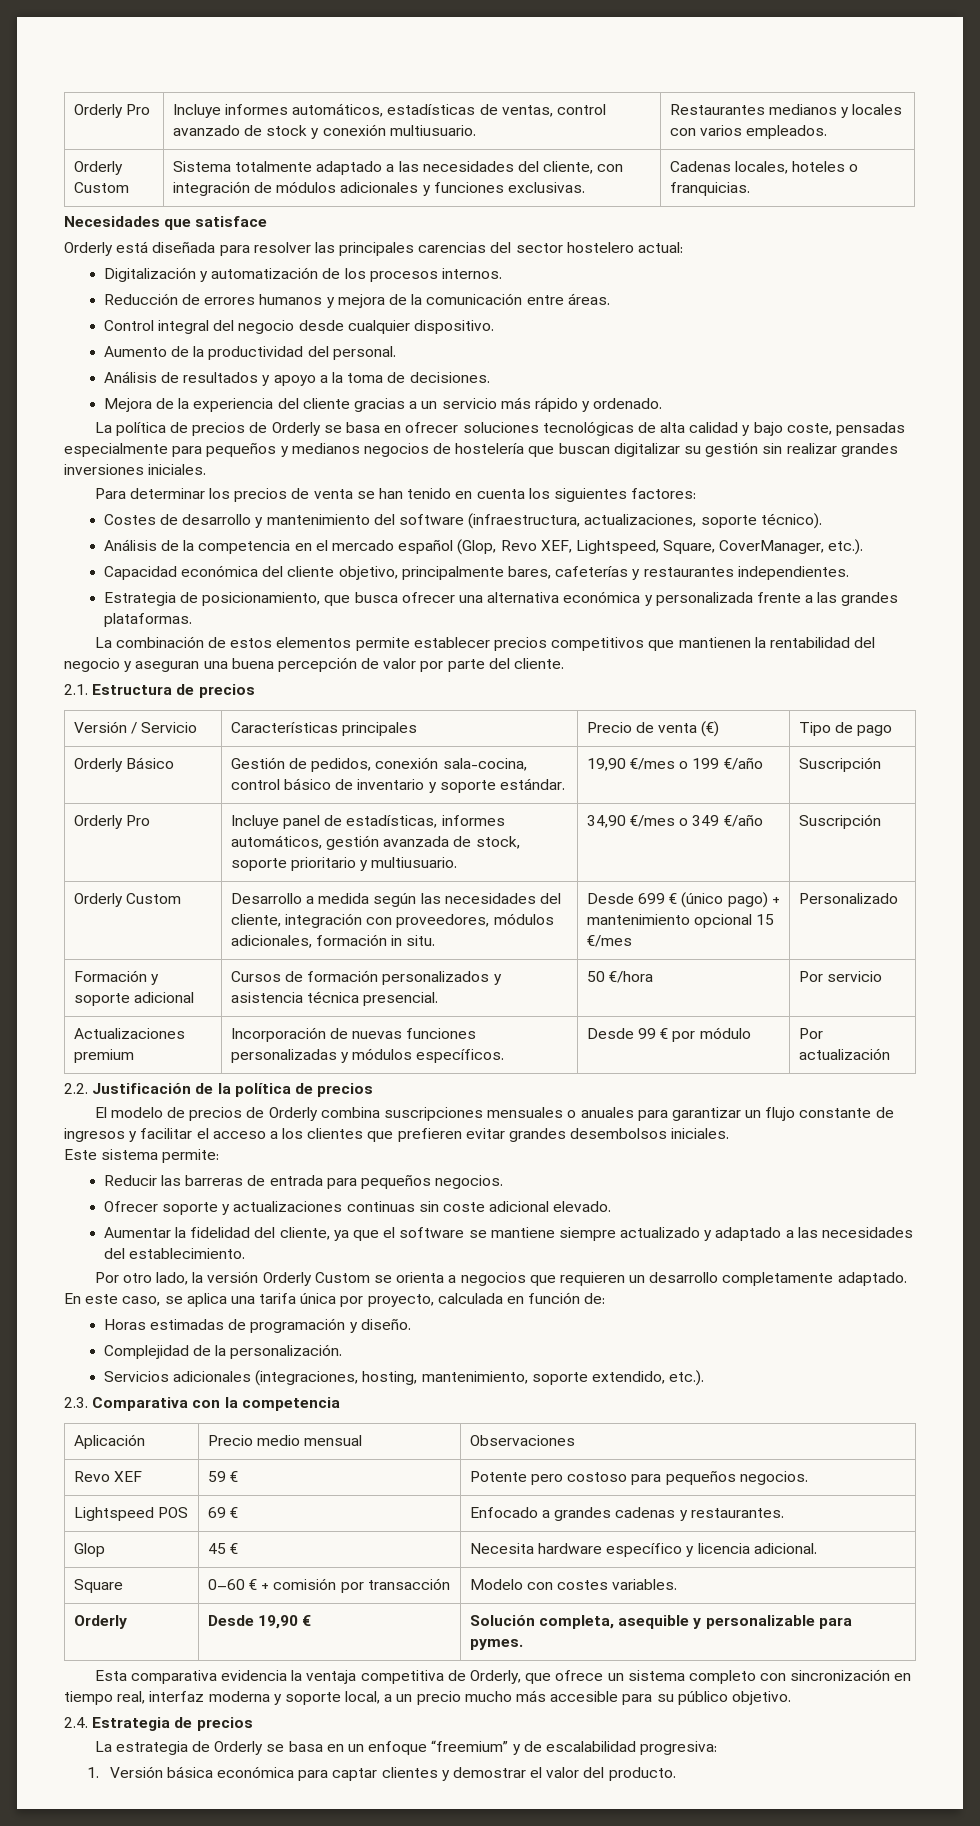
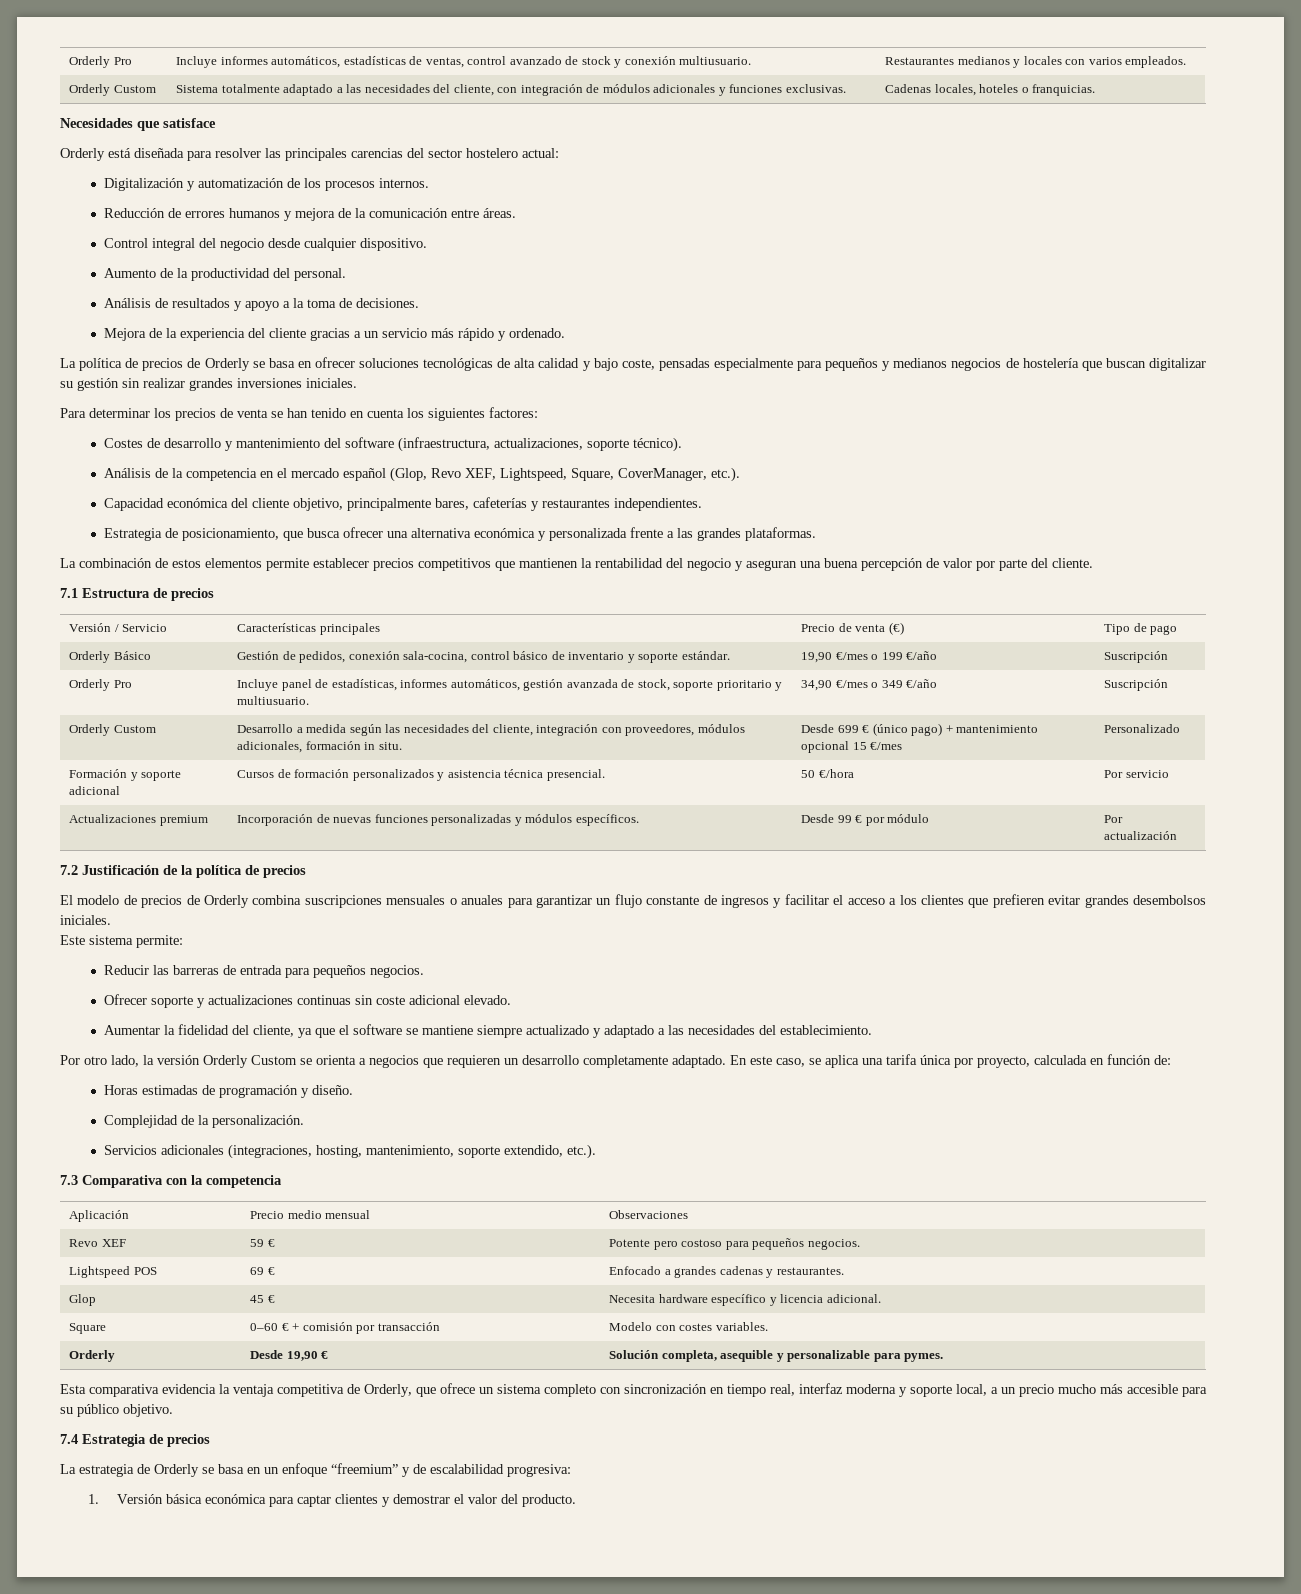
[64,684,88,695] 2.1. -> [60,588,78,598] 7.1
[64,1083,88,1094] 2.2. -> [60,865,78,875] 7.2
[64,1397,88,1408] 2.3. -> [60,1175,78,1185] 7.3
[64,1717,88,1728] 2.4. -> [60,1434,78,1444] 7.4

